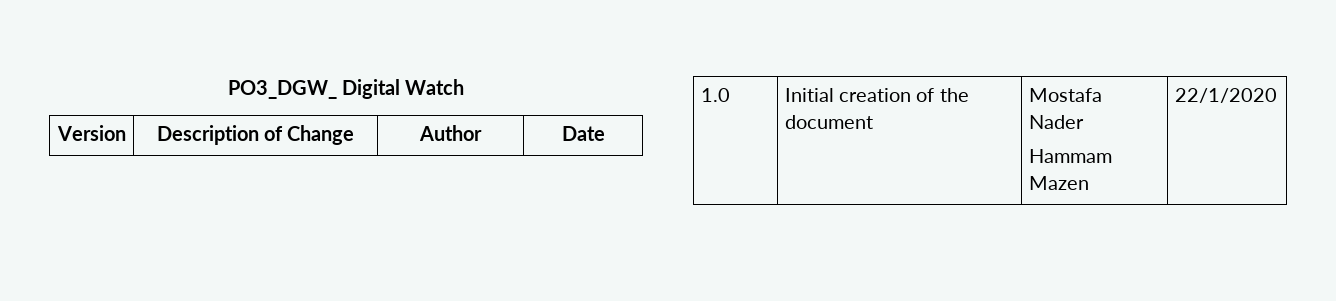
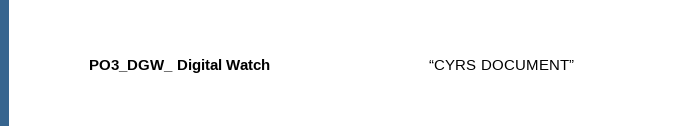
[56,125,126,141] [156,125,355,145] [419,125,482,141] [561,126,605,141] [700,88,730,102] [784,88,969,102] [784,115,873,129] [1028,88,1102,102] [1028,115,1084,129] [1028,149,1112,163] [1028,176,1089,190] [1174,88,1277,103] // Version | Description of Change | Author | Date // 1.0 | Initial creation of the document | Mostafa Nader // Hammam Mazen | 22/1/2020 -> [429,60,574,70] // “CYRS DOCUMENT”

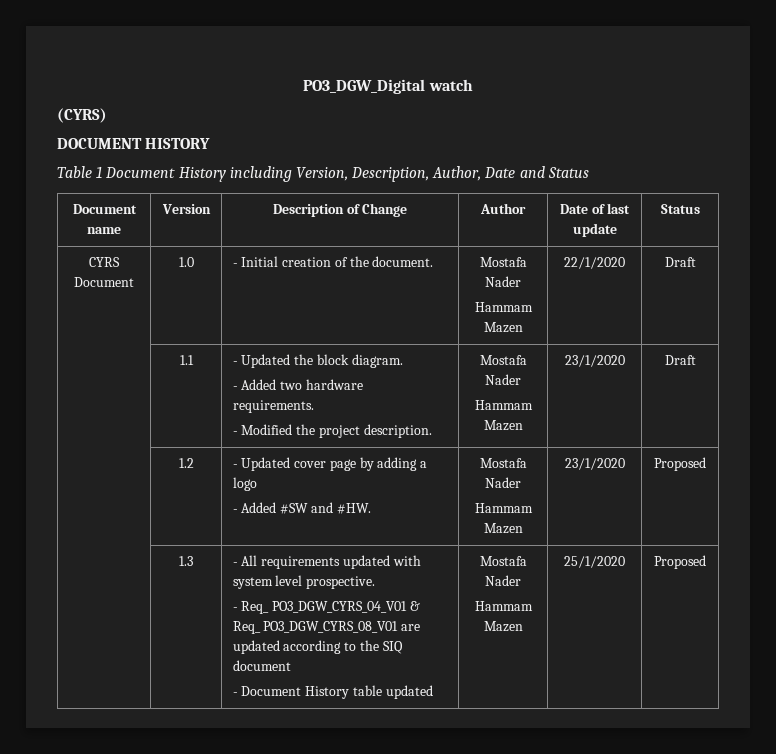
[89,59,270,73] [429,60,574,70] PO3_DGW_ Digital Watch // “CYRS DOCUMENT” -> [303,79,473,94] [57,108,107,123] [57,138,211,149] [57,166,589,182] [72,204,137,214] [87,227,121,234] [161,204,211,214] [272,203,408,217] [480,203,526,214] [559,203,631,214] [572,223,617,237] [660,204,700,214] [89,257,120,267] [74,277,134,287] [178,257,194,267] [232,256,434,267] [479,257,527,267] [485,276,521,287] [474,302,533,312] [483,322,523,333] [564,257,625,269] [664,257,696,267] [179,355,194,365] [232,354,403,368] [232,379,363,390] [232,400,314,413] [232,424,432,438] [479,355,527,365] [485,374,521,385] [474,400,533,410] [483,420,523,431] [564,355,625,367] [664,355,696,365] [178,458,194,468] [232,457,428,471] [232,477,257,491] [232,502,371,514] [479,458,527,468] [485,477,521,488] [474,503,533,513] [483,523,523,534] [564,458,625,470] [654,457,706,471] [179,556,193,566] [232,555,421,569] [232,575,376,589] [232,601,420,614] [232,621,421,634] [232,640,403,654] [232,660,291,671] [232,685,433,699] [479,556,527,566] [485,575,521,586] [474,601,533,611] [483,621,523,632] [564,556,625,568] [654,555,706,569] PO3_DGW_Digital watch // (CYRS) // DOCUMENT HISTORY // Table 1 Document History including Version, Description, Author, Date and Status // Document name | Version | Description of Change | Author | Date of last update | Status // CYRS Document | 1.0 | - Initial creation of the document. | Mostafa Nader // Hammam Mazen | 22/1/2020 | Draft // | 1.1 | - Updated the block diagram. // - Added two hardware requirements. // - Modified the project description. | Mostafa Nader // Hammam Mazen | 23/1/2020 | Draft // | 1.2 | - Updated cover page by adding a logo // - Added #SW and #HW. | Mostafa Nader // Hammam Mazen | 23/1/2020 | Proposed // | 1.3 | - All requirements updated with system level prospective. // - Req_ PO3_DGW_CYRS_04_V01 & Req_ PO3_DGW_CYRS_08_V01 are updated according to the SIQ document // - Document History table updated | Mostafa Nader // Hammam Mazen | 25/1/2020 | Proposed

